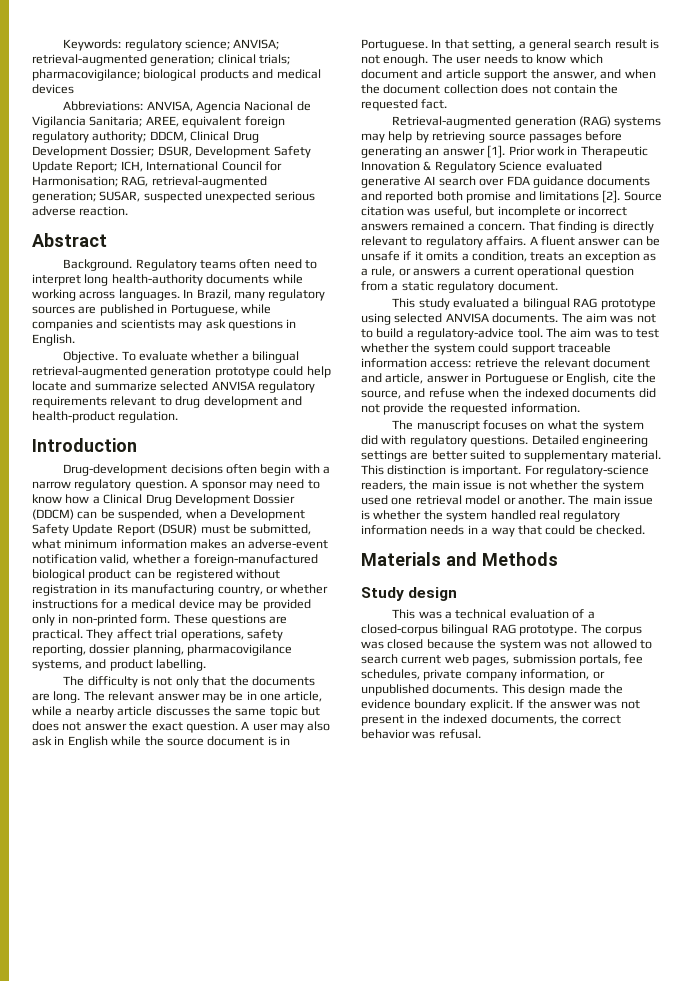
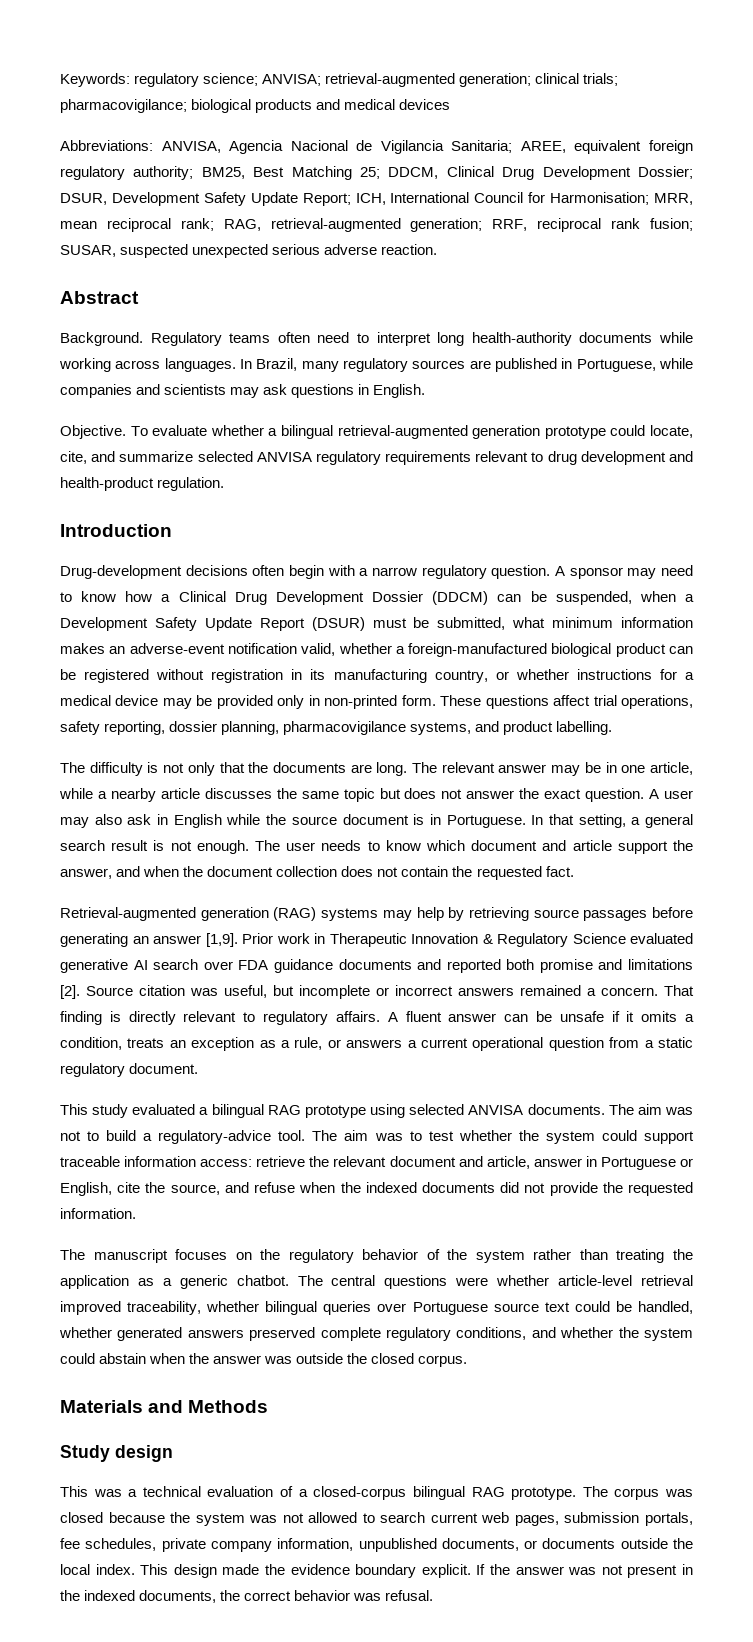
(147, 137) none -> [201,166,380,180] BM25, Best Matching 25;
[121,176,267,188] [32,191,96,203] RAG, retrieval-augmented generation; -> [653,193,693,205] [60,218,694,232] MRR, mean reciprocal rank; RAG, retrieval-augmented generation; RRF, reciprocal rank fusion;
[306,366,331,378] [32,381,67,391] help locate -> [650,425,694,438] [60,451,87,464] locate, cite,
[269,616,288,624] [32,629,114,641] are practical. They -> (549, 702) none
[487,145,506,158] [1]. -> [205,933,238,947] [1,9].
[547,420,644,432] [361,435,648,447] [361,450,662,462] [361,465,649,477] [361,480,644,492] [361,495,653,505] [361,510,621,522] [361,525,645,537] what the system did with regulatory questions. Detailed engineering settings are better suited to supplementary material. This distinction is important. For regulatory-science readers, the main issue is not whether the system used one retrieval model or another. The main issue is whether the system handled real regulatory information needs in a way that could be checked. -> [260,1249,694,1263] [60,1275,694,1289] [60,1301,694,1315] [59,1327,693,1341] [60,1353,468,1367] the regulatory behavior of the system rather than treating the application as a generic chatbot. The central questions were whether article-level retrieval improved traceability, whether bilingual queries over Portuguese source text could be handled, whether generated answers preserved complete regulatory conditions, and whether the system could abstain when the answer was outside the closed corpus.
[592,671,605,679] [361,684,499,696] or unpublished documents. -> [358,1538,693,1552] [60,1564,135,1575] unpublished documents, or documents outside the local index.

